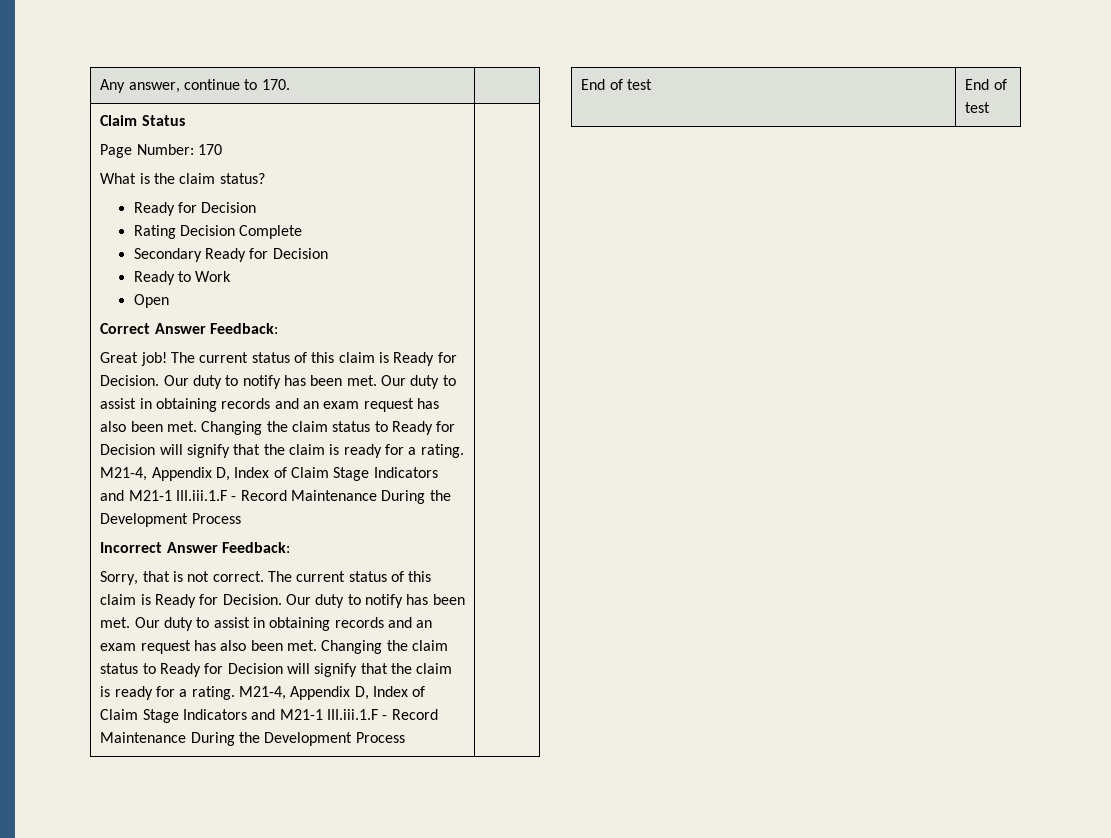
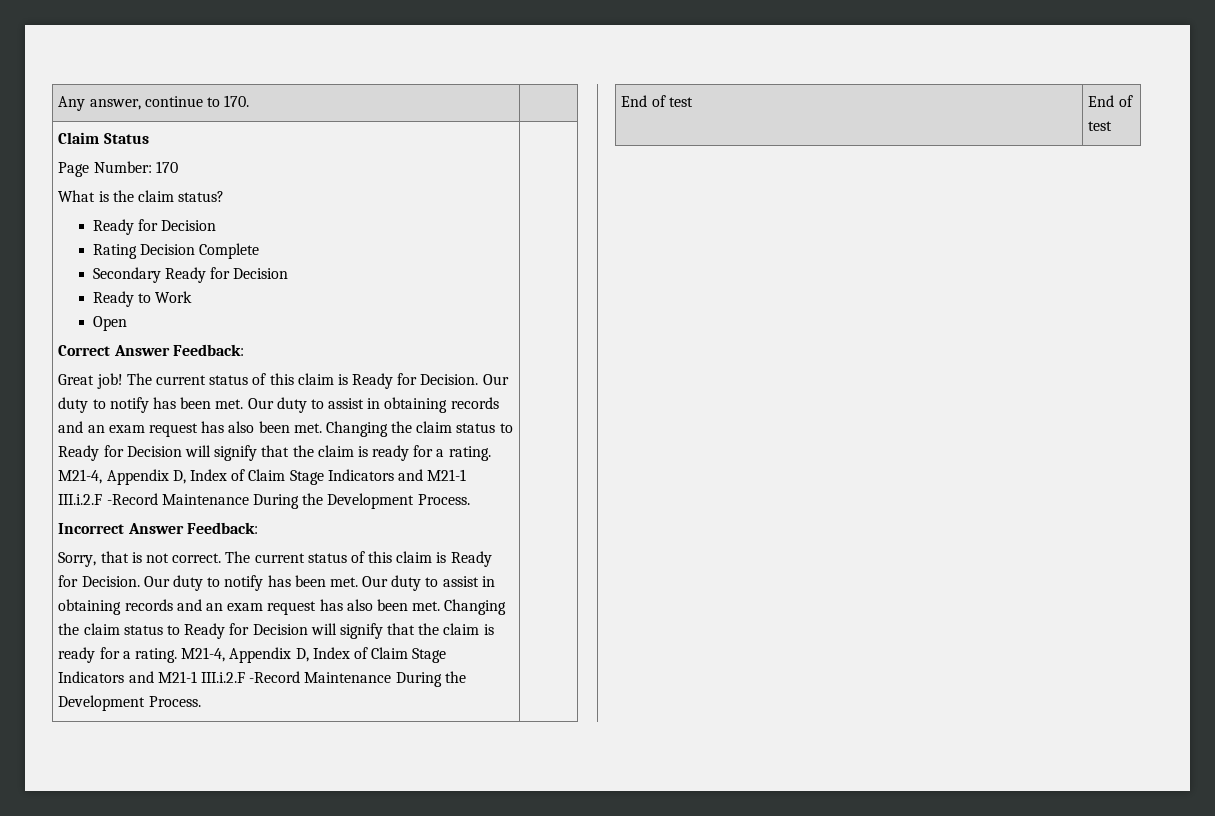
[176,490,451,504] [100,513,241,527] III.iii.1.F - Record Maintenance During the Development Process -> [58,493,470,509] III.i.2.F -Record Maintenance During the Development Process.
[326,709,438,720] [100,732,405,746] III.iii.1.F - Record Maintenance During the Development Process -> [200,671,466,687] [58,695,201,711] III.i.2.F -Record Maintenance During the Development Process.

